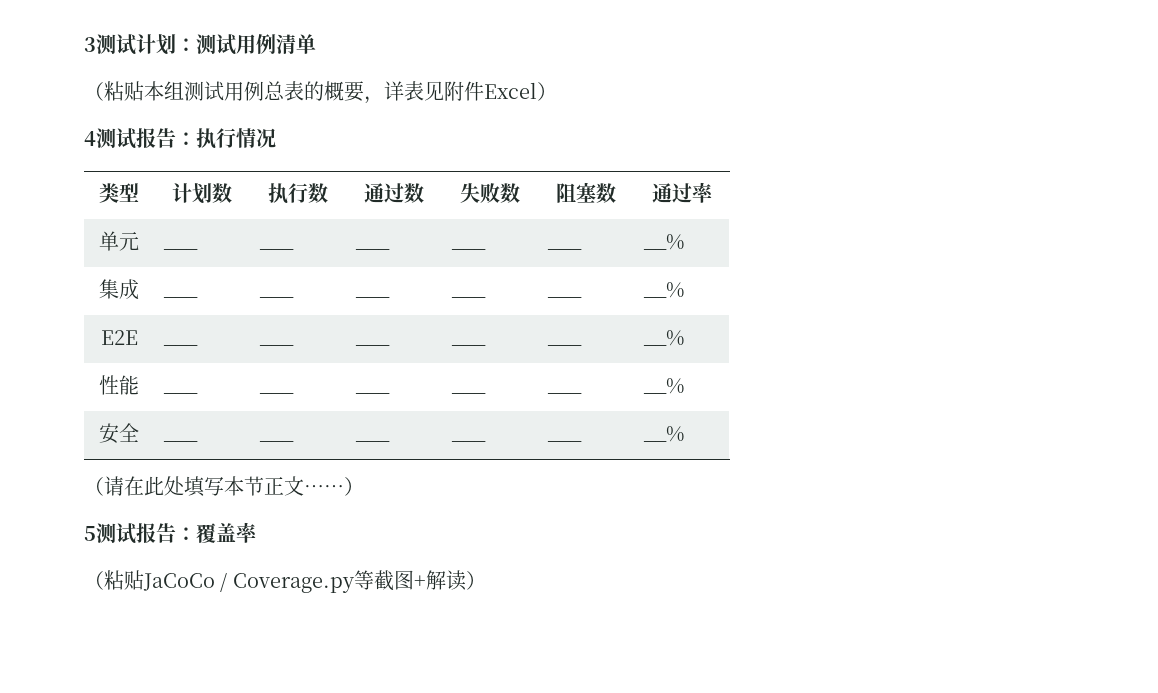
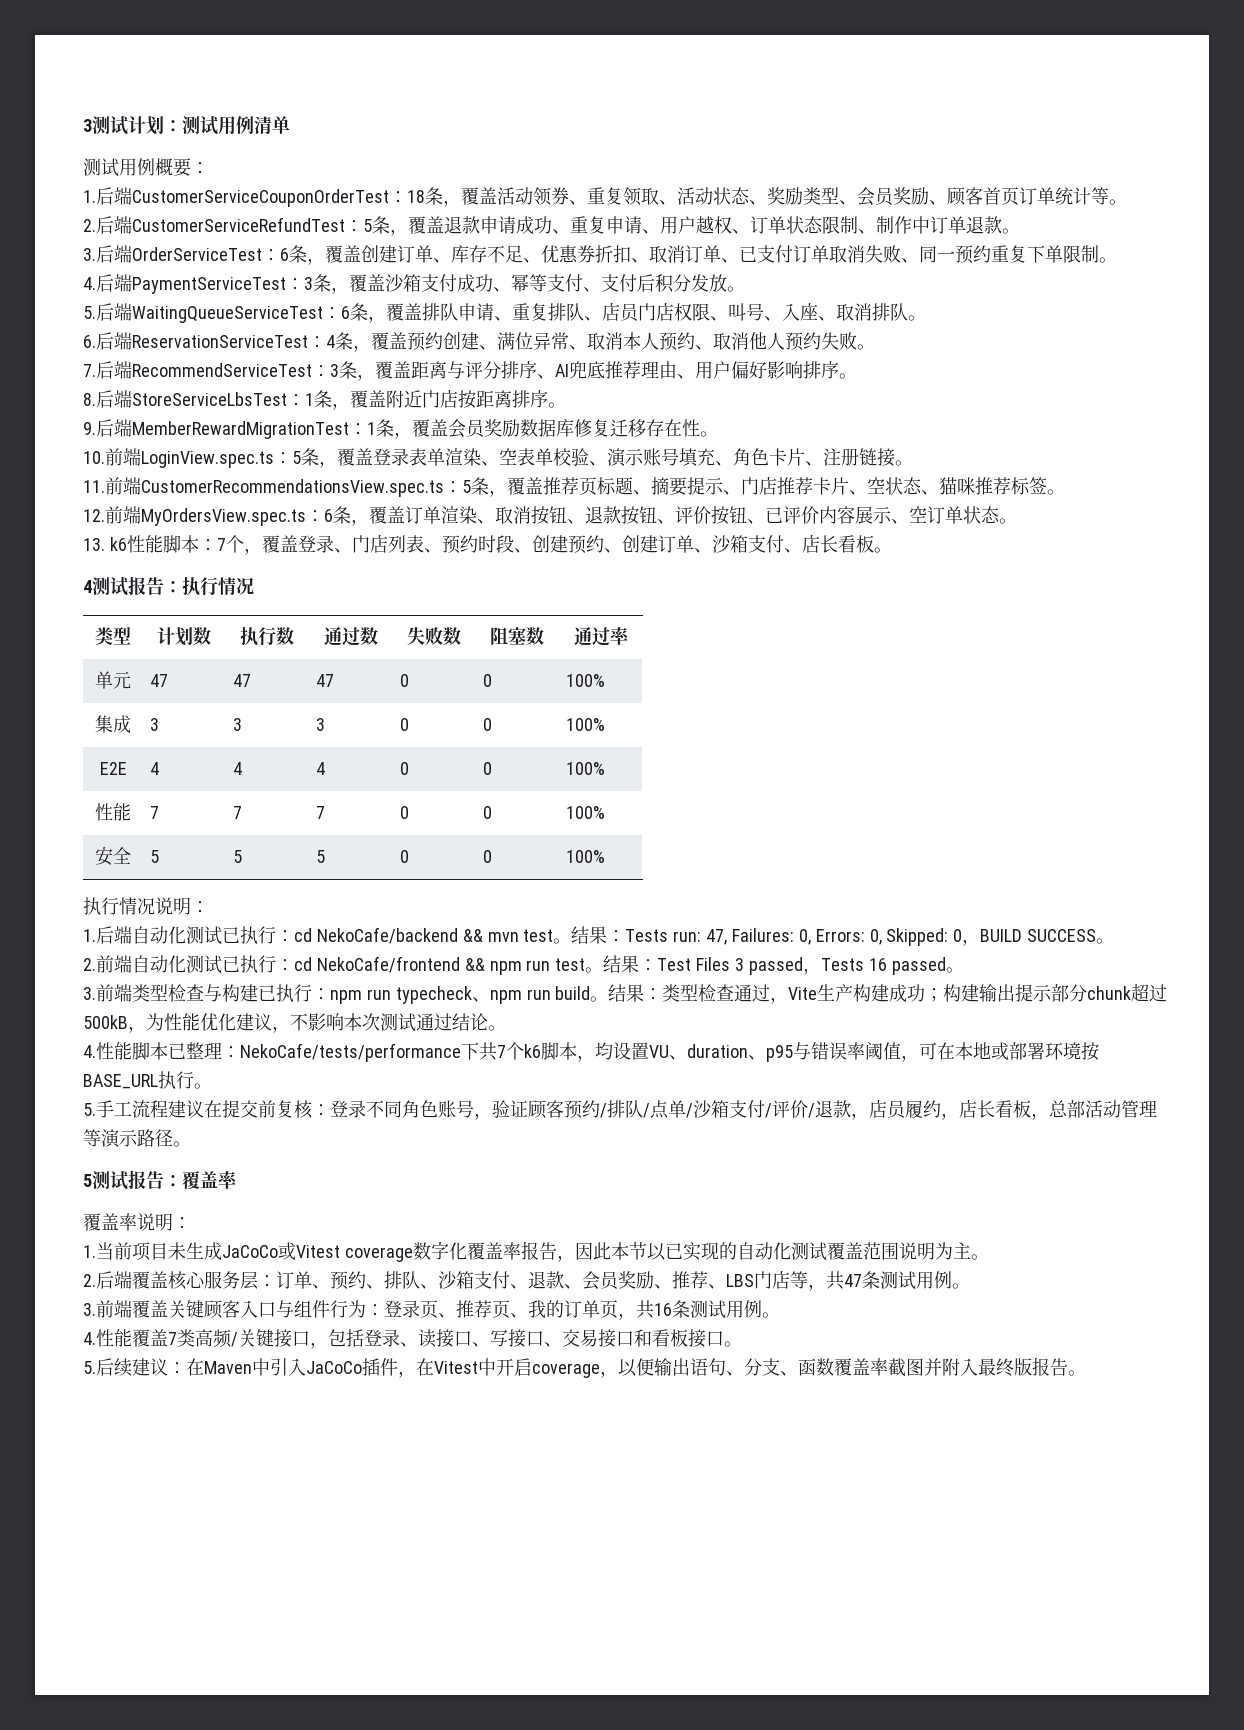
[84,81,557,104] （粘贴本组测试用例总表的概要，详表见附件Excel） -> [83,158,209,177] [83,187,1127,207] [83,216,1020,236] [83,245,1117,265] [83,274,745,294] [83,302,926,323] [83,332,875,352] [83,361,857,381] [83,389,566,410] [83,419,718,439] [83,448,913,468] [83,476,1065,497] [83,506,1017,526] [83,534,892,555] 测试用例概要： // 1.后端CustomerServiceCouponOrderTest：18条，覆盖活动领券、重复领取、活动状态、奖励类型、会员奖励、顾客首页订单统计等。 // 2.后端CustomerServiceRefundTest：5条，覆盖退款申请成功、重复申请、用户越权、订单状态限制、制作中订单退款。 // 3.后端OrderServiceTest：6条，覆盖创建订单、库存不足、优惠券折扣、取消订单、已支付订单取消失败、同一预约重复下单限制。 // 4.后端PaymentServiceTest：3条，覆盖沙箱支付成功、幂等支付、支付后积分发放。 // 5.后端WaitingQueueServiceTest：6条，覆盖排队申请、重复排队、店员门店权限、叫号、入座、取消排队。 // 6.后端ReservationServiceTest：4条，覆盖预约创建、满位异常、取消本人预约、取消他人预约失败。 // 7.后端RecommendServiceTest：3条，覆盖距离与评分排序、AI兜底推荐理由、用户偏好影响排序。 // 8.后端StoreServiceLbsTest：1条，覆盖附近门店按距离排序。 // 9.后端MemberRewardMigrationTest：1条，覆盖会员奖励数据库修复迁移存在性。 // 10.前端LoginView.spec.ts：5条，覆盖登录表单渲染、空表单校验、演示账号填充、角色卡片、注册链接。 // 11.前端CustomerRecommendationsView.spec.ts：5条，覆盖推荐页标题、摘要提示、门店推荐卡片、空状态、猫咪推荐标签。 // 12.前端MyOrdersView.spec.ts：6条，覆盖订单渲染、取消按钮、退款按钮、评价按钮、已评价内容展示、空订单状态。 // 13. k6性能脚本：7个，覆盖登录、门店列表、预约时段、创建预约、创建订单、沙箱支付、店长看板。
[162,249,198,250] [258,249,294,250] [354,249,390,250] [450,249,486,250] [546,249,582,250] [642,234,684,250] [99,279,139,300] [162,297,198,298] [258,297,294,298] [354,297,390,298] [450,297,486,298] [546,297,582,298] [642,282,684,298] [100,330,138,345] [162,345,198,346] [258,345,294,346] [354,345,390,346] [450,345,486,346] [546,345,582,346] [642,330,684,346] [99,375,139,395] [162,393,198,394] [258,393,294,394] [354,393,390,394] [450,393,486,394] [546,393,582,394] [642,378,684,394] [99,423,139,444] [162,441,198,442] [258,441,294,442] [354,441,390,442] [450,441,486,442] [546,441,582,442] [642,426,684,442] [84,476,364,497] ___ | ___ | ___ | ___ | ___ | __% // 集成 | ___ | ___ | ___ | ___ | ___ | __% // E2E | ___ | ___ | ___ | ___ | ___ | __% // 性能 | ___ | ___ | ___ | ___ | ___ | __% // 安全 | ___ | ___ | ___ | ___ | ___ | __% // （请在此处填写本节正文……） -> [149,674,168,687] [232,674,251,687] [315,674,334,687] [399,674,409,687] [482,674,492,687] [565,674,605,687] [95,715,131,733] [149,718,159,731] [232,718,242,731] [315,718,325,731] [399,718,409,731] [482,718,492,731] [565,718,605,731] [99,762,127,775] [149,762,159,775] [232,762,242,775] [315,762,325,775] [399,762,409,775] [482,762,492,775] [565,762,605,775] [95,803,131,821] [149,806,159,819] [232,806,242,819] [315,806,325,819] [399,806,409,819] [482,806,492,819] [565,806,605,819] [95,846,131,866] [149,850,159,863] [232,850,242,863] [315,850,325,863] [399,850,409,863] [482,850,492,863] [565,850,605,863] [83,897,209,915] [83,926,1115,946] [83,955,964,975] [83,983,1168,1004] [83,1013,506,1033] [83,1042,1099,1062] [83,1071,212,1089] [83,1099,1157,1120] [83,1129,191,1148] 47 | 47 | 47 | 0 | 0 | 100% // 集成 | 3 | 3 | 3 | 0 | 0 | 100% // E2E | 4 | 4 | 4 | 0 | 0 | 100% // 性能 | 7 | 7 | 7 | 0 | 0 | 100% // 安全 | 5 | 5 | 5 | 0 | 0 | 100% // 执行情况说明： // 1.后端自动化测试已执行：cd NekoCafe/backend && mvn test。结果：Tests run: 47, Failures: 0, Errors: 0, Skipped: 0，BUILD SUCCESS。 // 2.前端自动化测试已执行：cd NekoCafe/frontend && npm run test。结果：Test Files 3 passed，Tests 16 passed。 // 3.前端类型检查与构建已执行：npm run typecheck、npm run build。结果：类型检查通过，Vite生产构建成功；构建输出提示部分chunk超过500kB，为性能优化建议，不影响本次测试通过结论。 // 4.性能脚本已整理：NekoCafe/tests/performance下共7个k6脚本，均设置VU、duration、p95与错误率阈值，可在本地或部署环境按BASE_URL执行。 // 5.手工流程建议在提交前复核：登录不同角色账号，验证顾客预约/排队/点单/沙箱支付/评价/退款，店员履约，店长看板，总部活动管理等演示路径。
[84,570,486,593] （粘贴JaCoCo / Coverage.py等截图+解读） -> [83,1213,191,1231] [83,1241,989,1262] [83,1270,970,1291] [83,1300,780,1320] [83,1329,742,1349] [83,1357,1086,1378] 覆盖率说明： // 1.当前项目未生成JaCoCo或Vitest coverage数字化覆盖率报告，因此本节以已实现的自动化测试覆盖范围说明为主。 // 2.后端覆盖核心服务层：订单、预约、排队、沙箱支付、退款、会员奖励、推荐、LBS门店等，共47条测试用例。 // 3.前端覆盖关键顾客入口与组件行为：登录页、推荐页、我的订单页，共16条测试用例。 // 4.性能覆盖7类高频/关键接口，包括登录、读接口、写接口、交易接口和看板接口。 // 5.后续建议：在Maven中引入JaCoCo插件，在Vitest中开启coverage，以便输出语句、分支、函数覆盖率截图并附入最终版报告。

